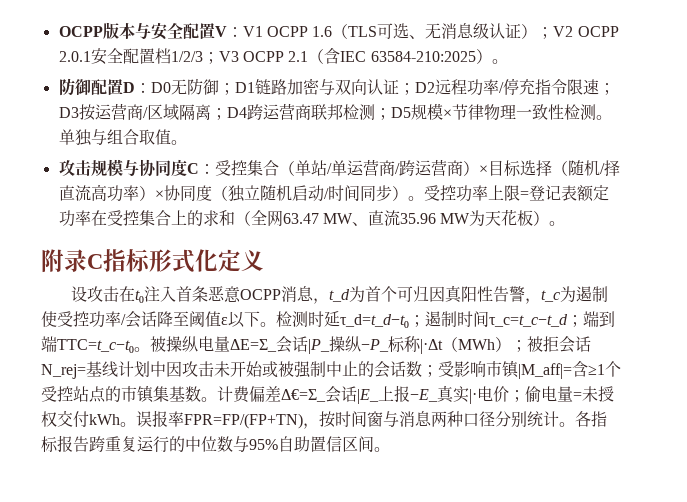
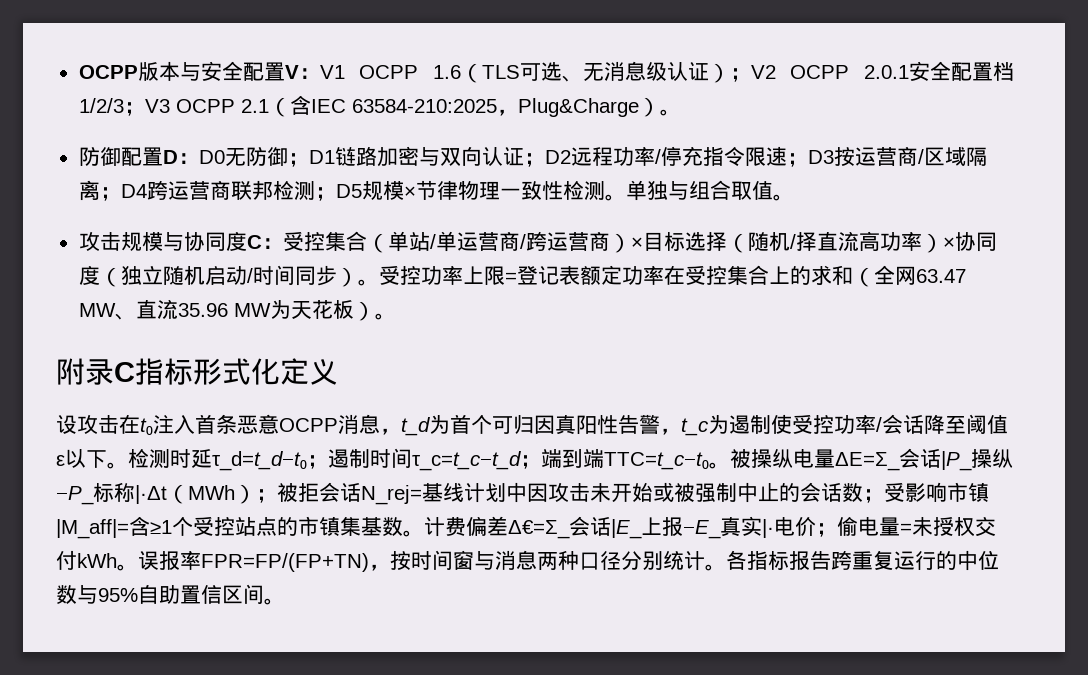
(476, 56) none -> [496,98,639,117] ，Plug&Charge

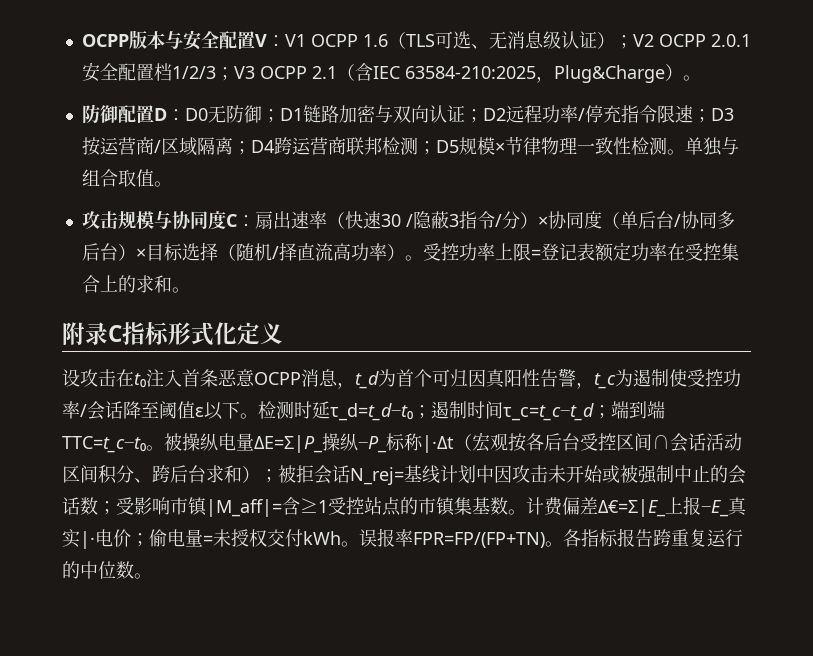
[282,231,610,253] 受控集合（单站/单运营商/跨运营商 -> [254,211,735,229] [81,243,118,261] 扇出速率（快速30 /隐蔽3指令/分）×协同度（单后台/协同多后台
[942,232,997,252] [78,265,358,287] ×协同度（独立随机启动/时间同步） -> (405, 252) none
[852,265,966,287] [78,299,375,321] （全网63.47 MW、直流35.96 MW为天花板） -> (172, 284) none
[835,448,972,471] ΔE=Σ_会话|P_ -> [254,435,323,453] ΔE=Σ|P_
[188,485,235,500] MWh -> [472,433,742,452] [62,465,242,484] 宏观按各后台受控区间∩会话活动区间积分、跨后台求和
[172,517,193,536] 个 -> (328, 505) none
[508,516,642,539] Δ€=Σ_会话|E_ -> [598,499,666,517] Δ€=Σ|E_
[369,550,705,571] ，按时间窗与消息两种口径分别统计 -> (545, 540) none
[77,584,264,604] 与95%自助置信区间 -> (134, 570) none

